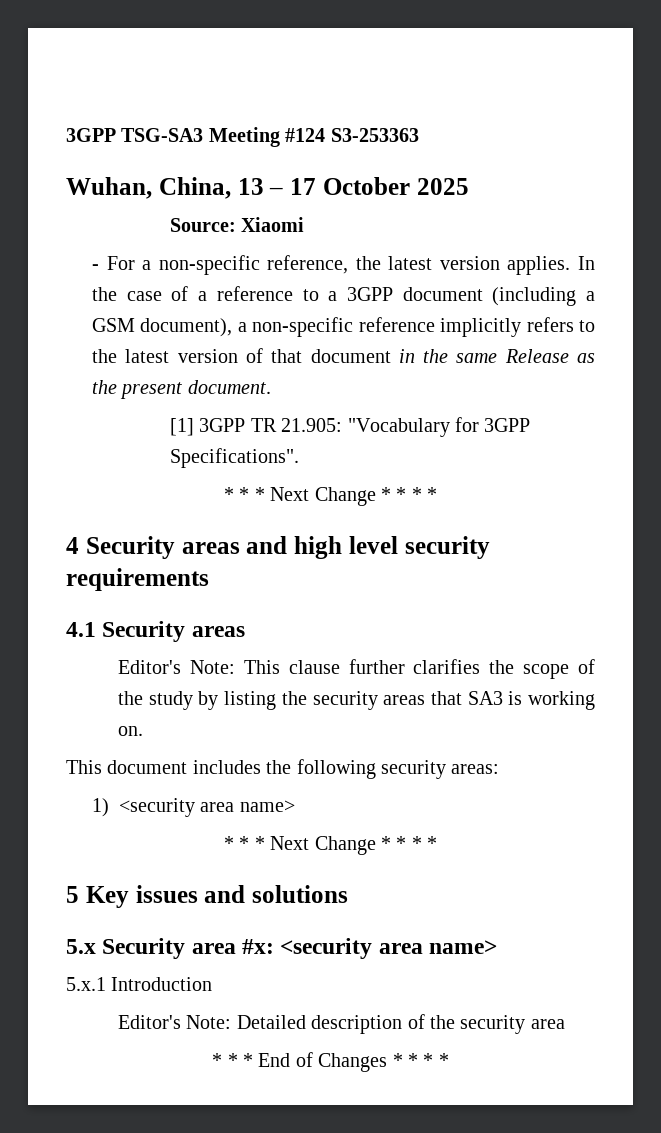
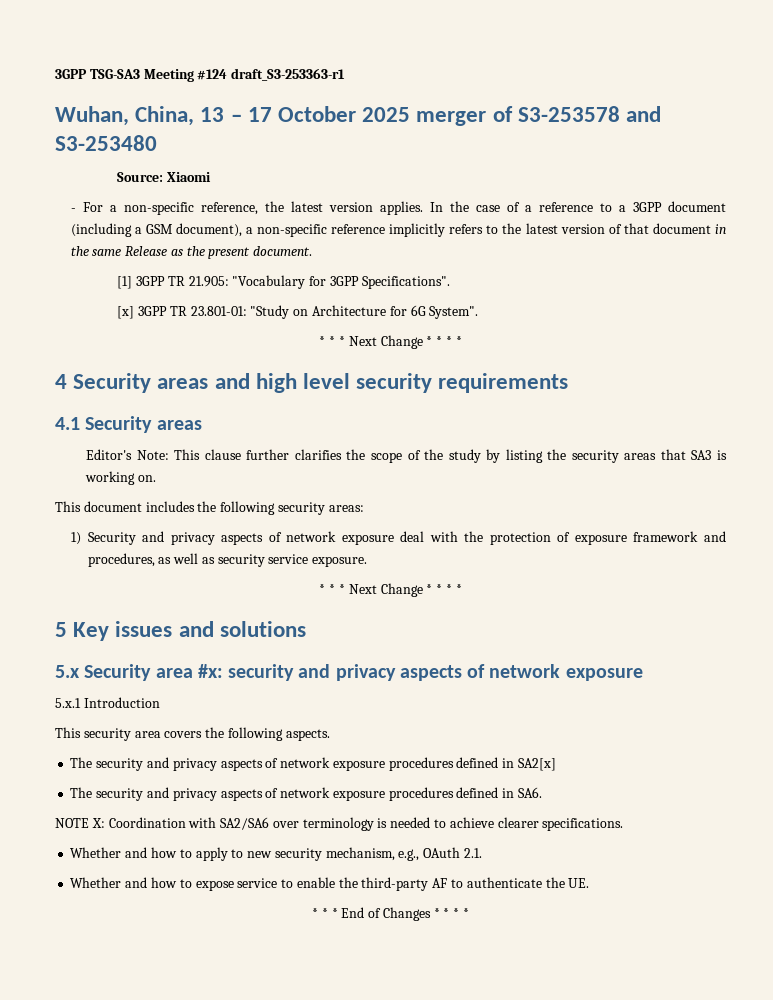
[330,128,419,142] S3-253363 -> [231,68,346,81] draft_S3-253363-r1
(469, 186) none -> [416,106,662,126] [55,135,157,151] merger of S3-253578 and S3-253480
(300, 458) none -> [117,305,479,319] // [x] 3GPP TR 23.801-01: "Study on Architecture for 6G System".
[119,798,295,817] <security area name> -> [87,531,726,545] [87,553,368,567] Security and privacy aspects of network exposure deal with the protection of exposure framework and procedures, as well as security service exposure.
[280,938,498,959] [66,977,213,991] [118,1014,565,1034] <security area name> // 5.x.1 Introduction // Editor's Note: Detailed description of the security area -> [228,664,643,681] [55,697,160,708] [55,727,330,741] [70,757,556,771] [70,787,542,801] [55,817,624,831] [70,847,482,861] [70,877,590,891] security and privacy aspects of network exposure // 5.x.1 Introduction // This security area covers the following aspects. // The security and privacy aspects of network exposure procedures defined in SA2[x] // The security and privacy aspects of network exposure procedures defined in SA6. // NOTE X: Coordination with SA2/SA6 over terminology is needed to achieve clearer specifications. // Whether and how to apply to new security mechanism, e.g., OAuth 2.1. // Whether and how to expose service to enable the third-party AF to authenticate the UE.

